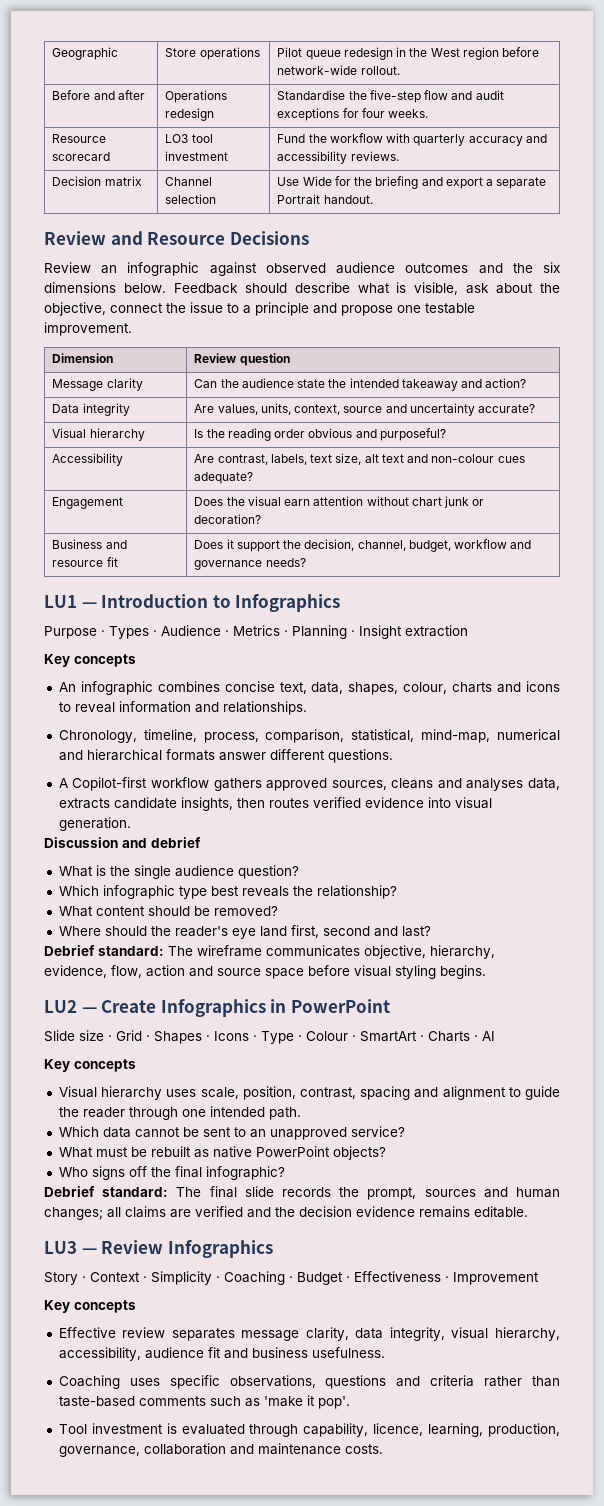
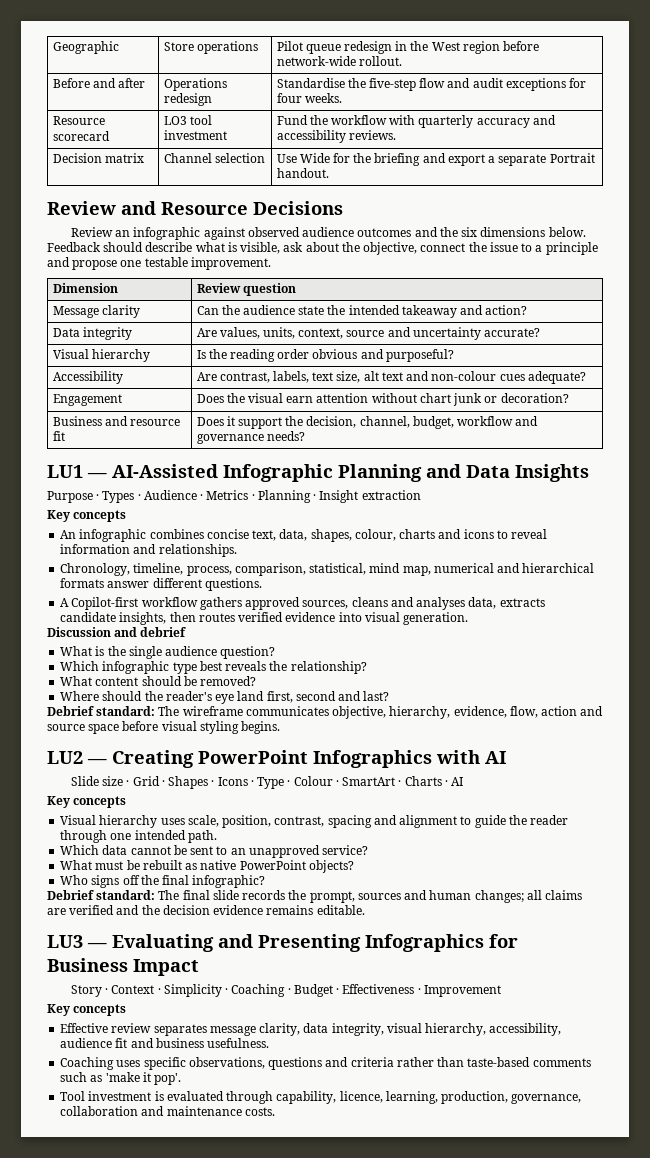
[101,594,341,612] Introduction to Infographics -> [112,464,589,482] AI-Assisted Infographic Planning and Data Insights
[421,729,491,743] mind-map, -> [369,563,431,576] mind map,
[101,999,390,1017] Create Infographics in PowerPoint -> [112,750,506,768] Creating PowerPoint Infographics with AI
[101,1240,273,1258] Review Infographics -> [112,934,518,952] [47,958,199,976] Evaluating and Presenting Infographics for Business Impact

